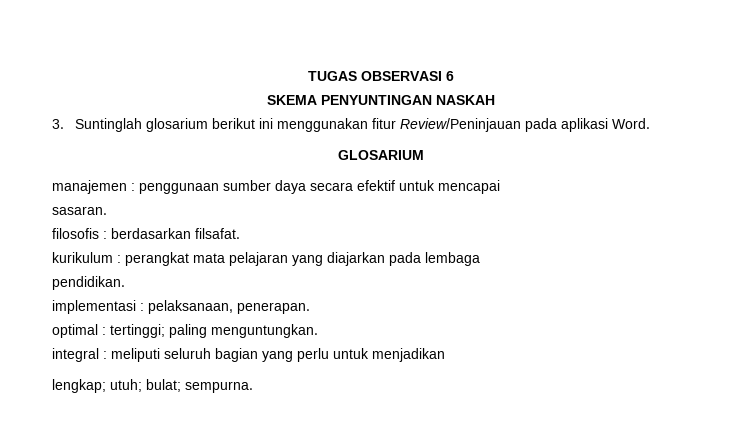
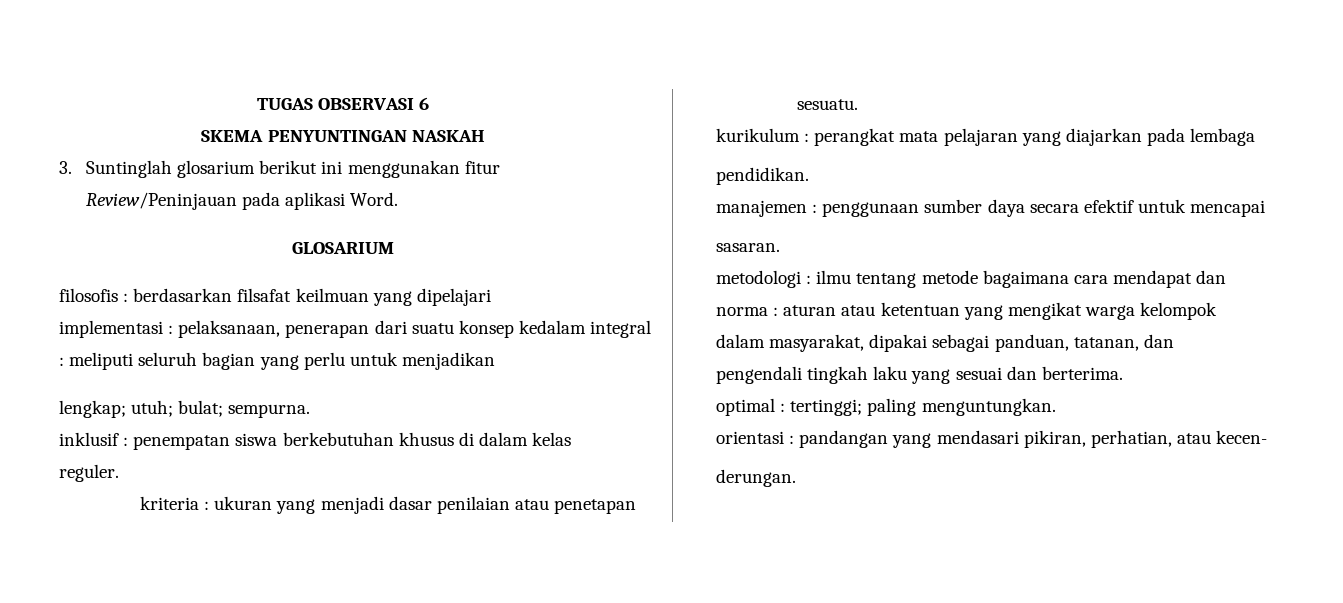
[52,180,501,194] [52,206,108,215] [52,228,241,239] [52,252,481,266] [52,276,126,290] [52,300,311,314] [52,324,319,338] manajemen : penggunaan sumber daya secara efektif untuk mencapai // sasaran. // filosofis : berdasarkan filsafat. // kurikulum : perangkat mata pelajaran yang diajarkan pada lembaga // pendidikan. // implementasi : pelaksanaan, penerapan. // optimal : tertinggi; paling menguntungkan. // -> [59,288,491,306] [59,320,586,338] filosofis : berdasarkan filsafat keilmuan yang dipelajari // implementasi : pelaksanaan, penerapan dari suatu konsep kedalam
(254, 387) none -> [59,432,572,450] [59,464,120,482] [140,496,637,514] [797,99,859,110] [716,128,1256,146] [716,167,810,185] [716,199,1266,217] [716,243,781,252] [716,270,1227,288] [716,302,1218,320] [716,334,1174,352] [716,366,1123,384] [716,398,1056,416] [716,430,1268,448] [716,469,797,487] // inklusif : penempatan siswa berkebutuhan khusus di dalam kelas // reguler. // kriteria : ukuran yang menjadi dasar penilaian atau penetapan sesuatu. // kurikulum : perangkat mata pelajaran yang diajarkan pada lembaga // pendidikan. // manajemen : penggunaan sumber daya secara efektif untuk mencapai // sasaran. // metodologi : ilmu tentang metode bagaimana cara mendapat dan // norma : aturan atau ketentuan yang mengikat warga kelompok // dalam masyarakat, dipakai sebagai panduan, tatanan, dan // pengendali tingkah laku yang sesuai dan berterima. // optimal : tertinggi; paling menguntungkan. // orientasi : pandangan yang mendasari pikiran, perhatian, atau kecen- // derungan.

